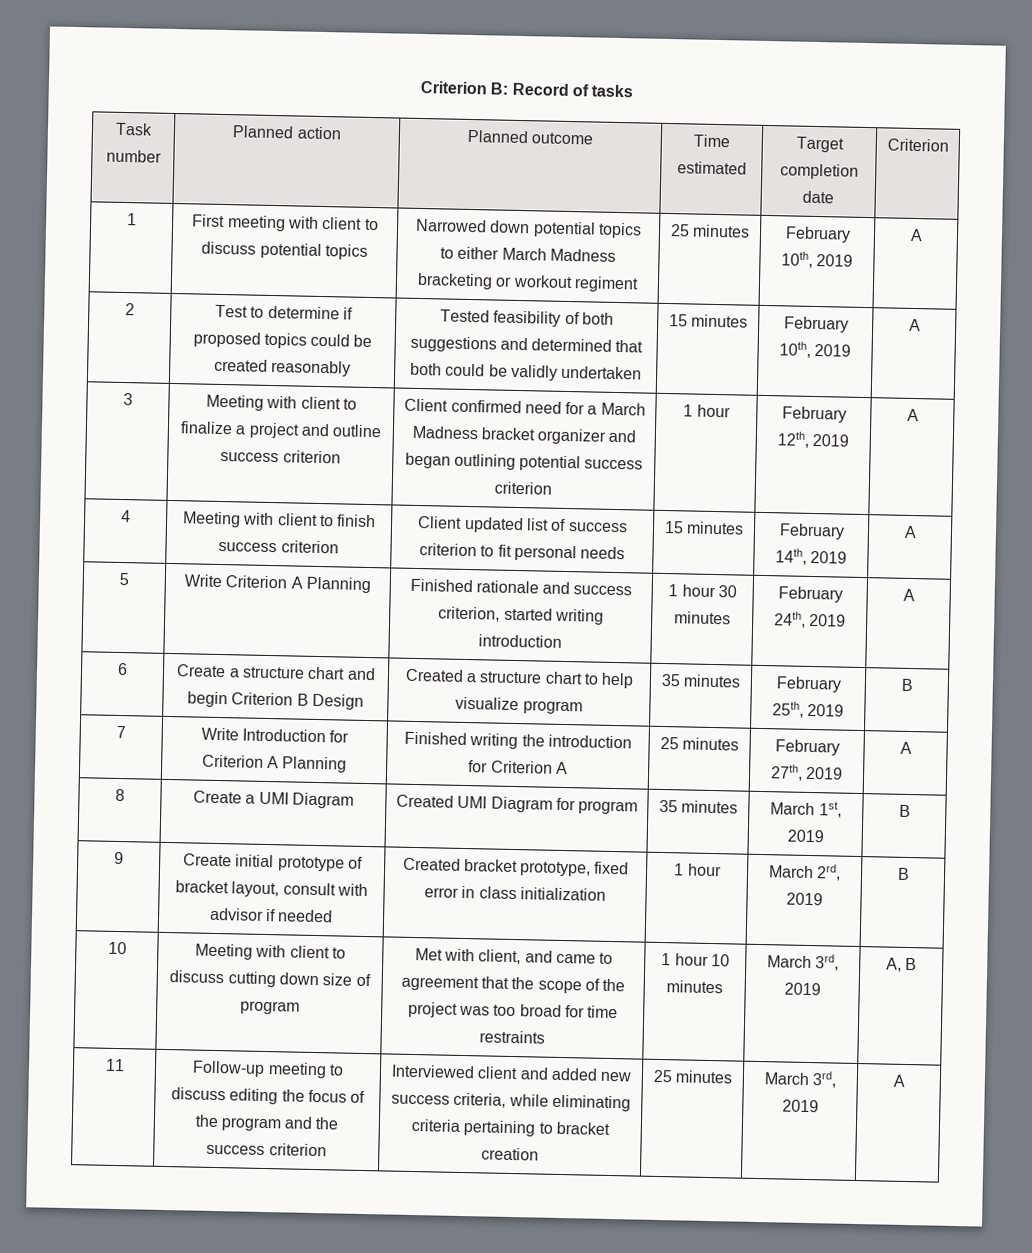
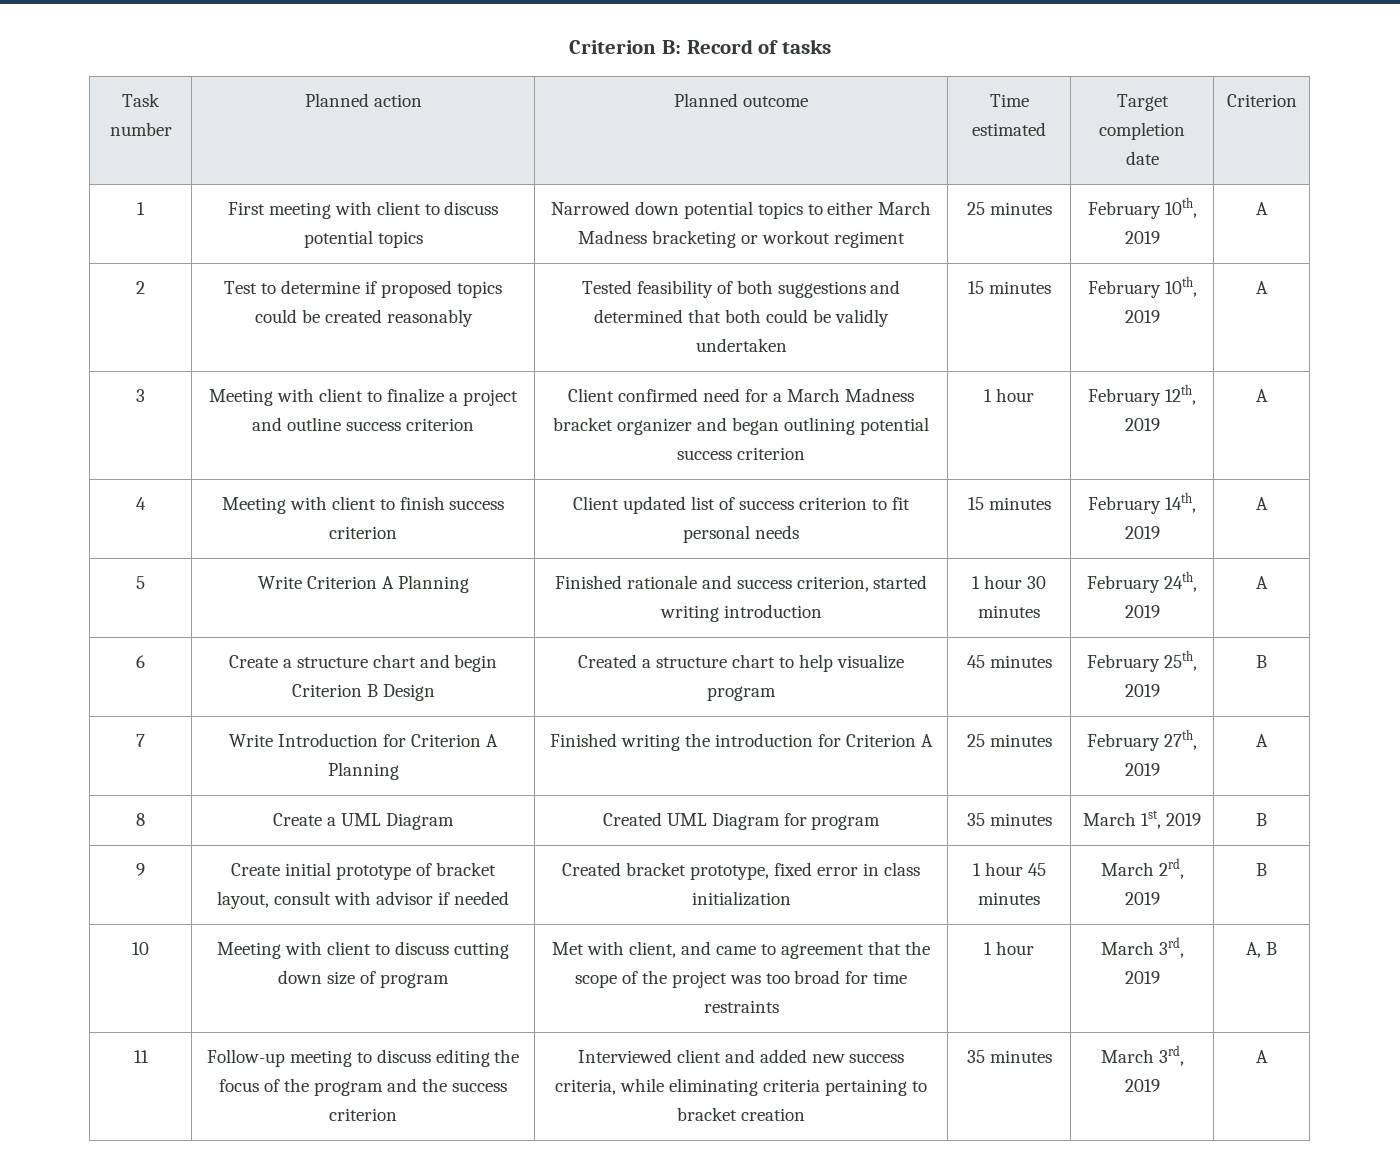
[660,673,681,687] 35 -> [966,655,985,668] 45
[258,791,289,805] UMI -> [340,813,381,826] UML
[457,795,488,809] UMI -> [666,813,707,826] UML
(722, 870) none -> [1027,863,1046,876] [978,892,1040,905] 45 minutes
[710,954,730,967] [666,980,723,994] 10 minutes -> (1034, 948) none
[652,1069,673,1083] 25 -> [966,1050,985,1063] 35

